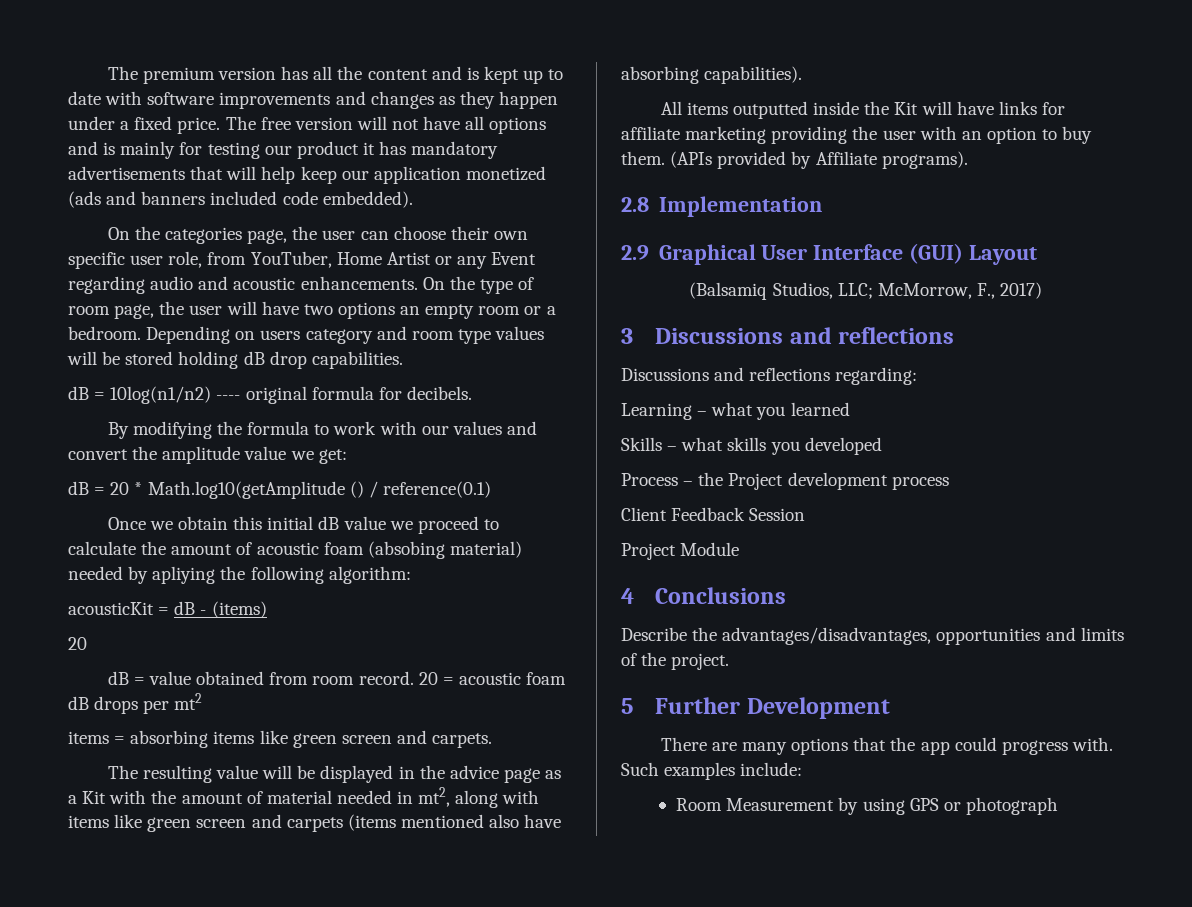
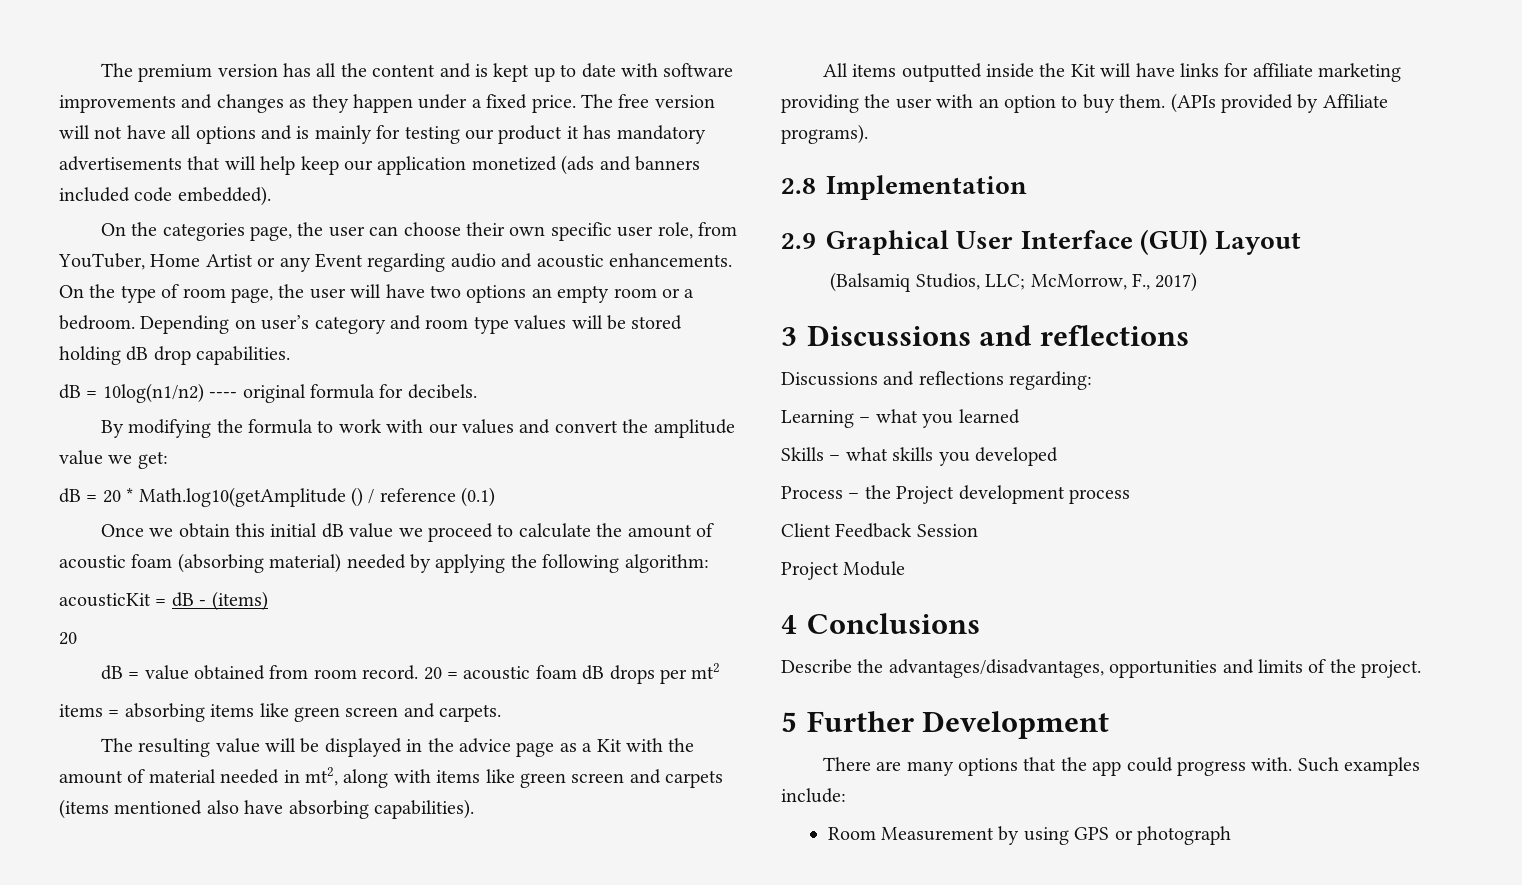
[260,330,301,340] users -> [261,315,310,330] user’s
[382,481,491,498] reference(0.1) -> [379,487,496,507] reference (0.1)
[367,541,445,559] (absobing -> [177,553,264,573] (absorbing
[152,566,216,584] apliying -> [435,554,506,573] applying

